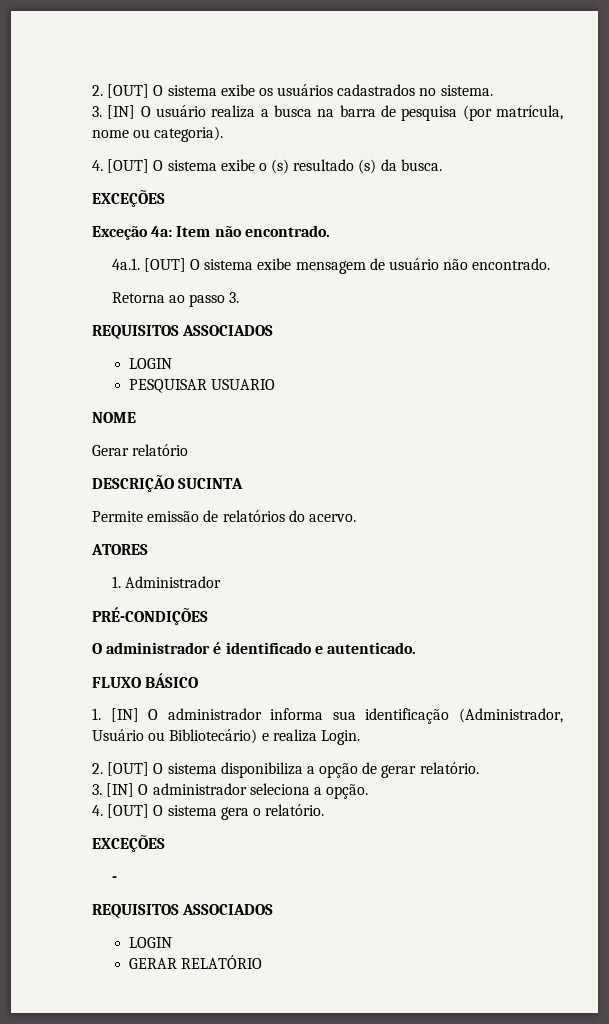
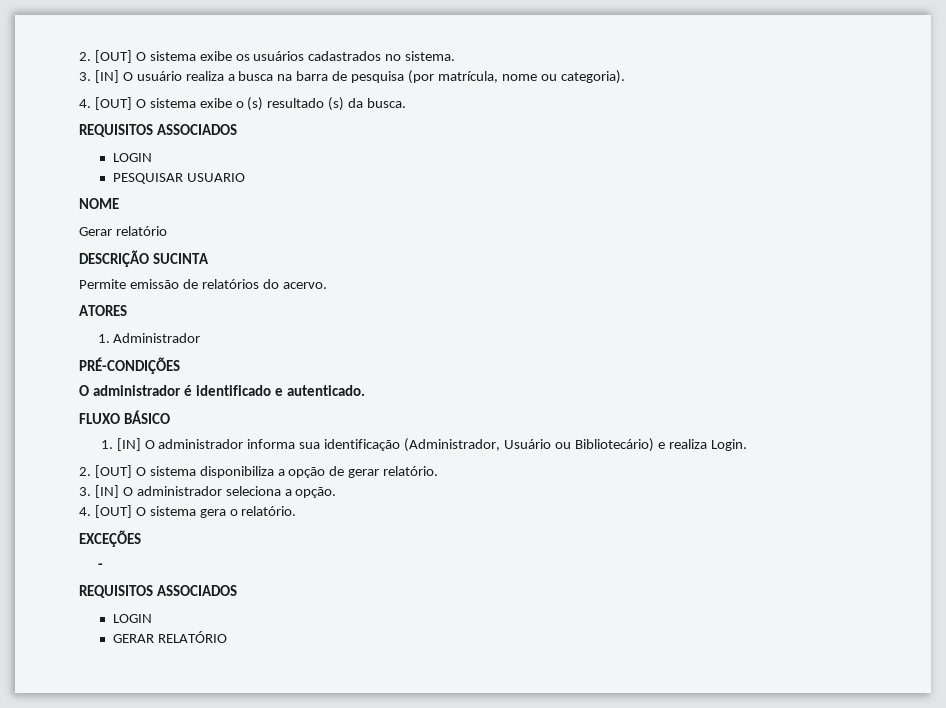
[92,190,165,207] [92,225,330,240] [111,258,551,274] [111,292,240,307] // EXCEÇÕES // Exceção 4a: Item não encontrado. // 4a.1. [OUT] O sistema exibe mensagem de usuário não encontrado. // Retorna ao passo 3. -> (407, 103) none

